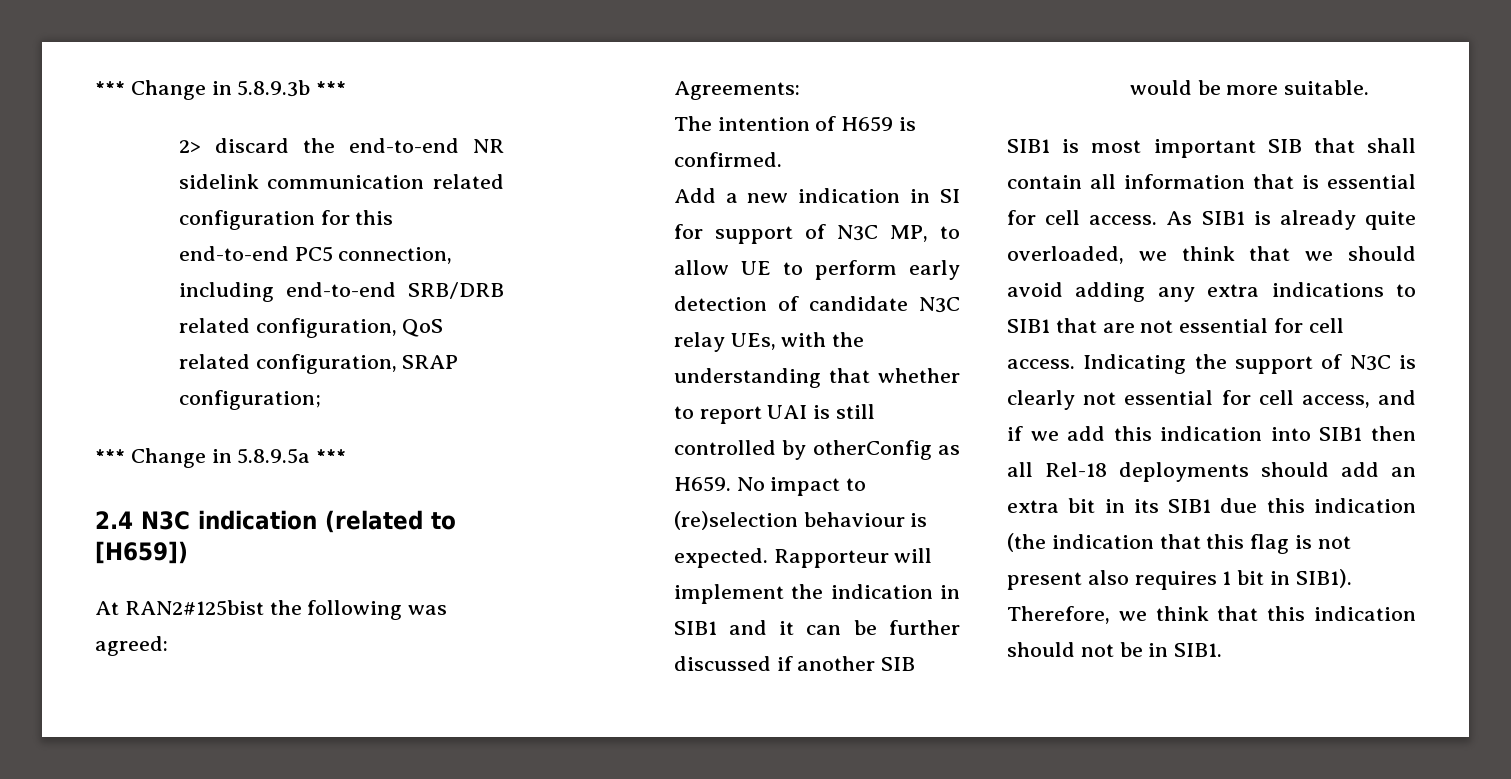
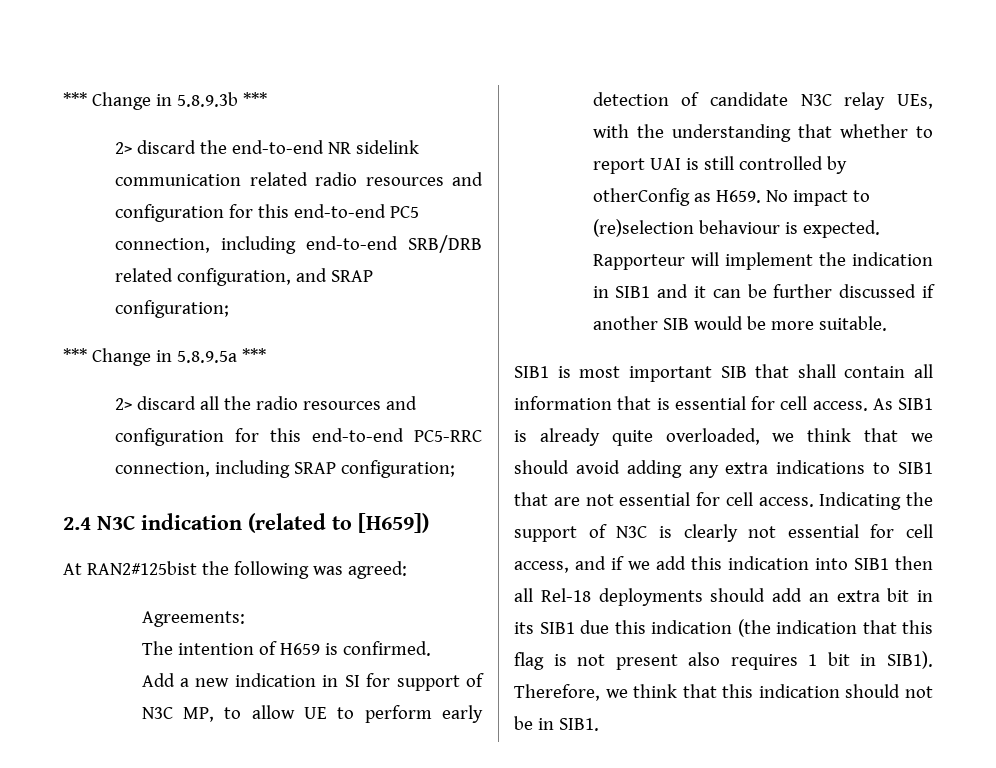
(504, 181) none -> [315,172,483,186] radio resources and
[402,319,444,337] [178,354,397,374] QoS related configuration, -> [296,268,328,282] and
(347, 456) none -> [115,396,418,410] [115,428,482,446] [115,460,456,478] // 2> discard all the radio resources and configuration for this end-to-end PC5-RRC connection, including SRAP configuration;

